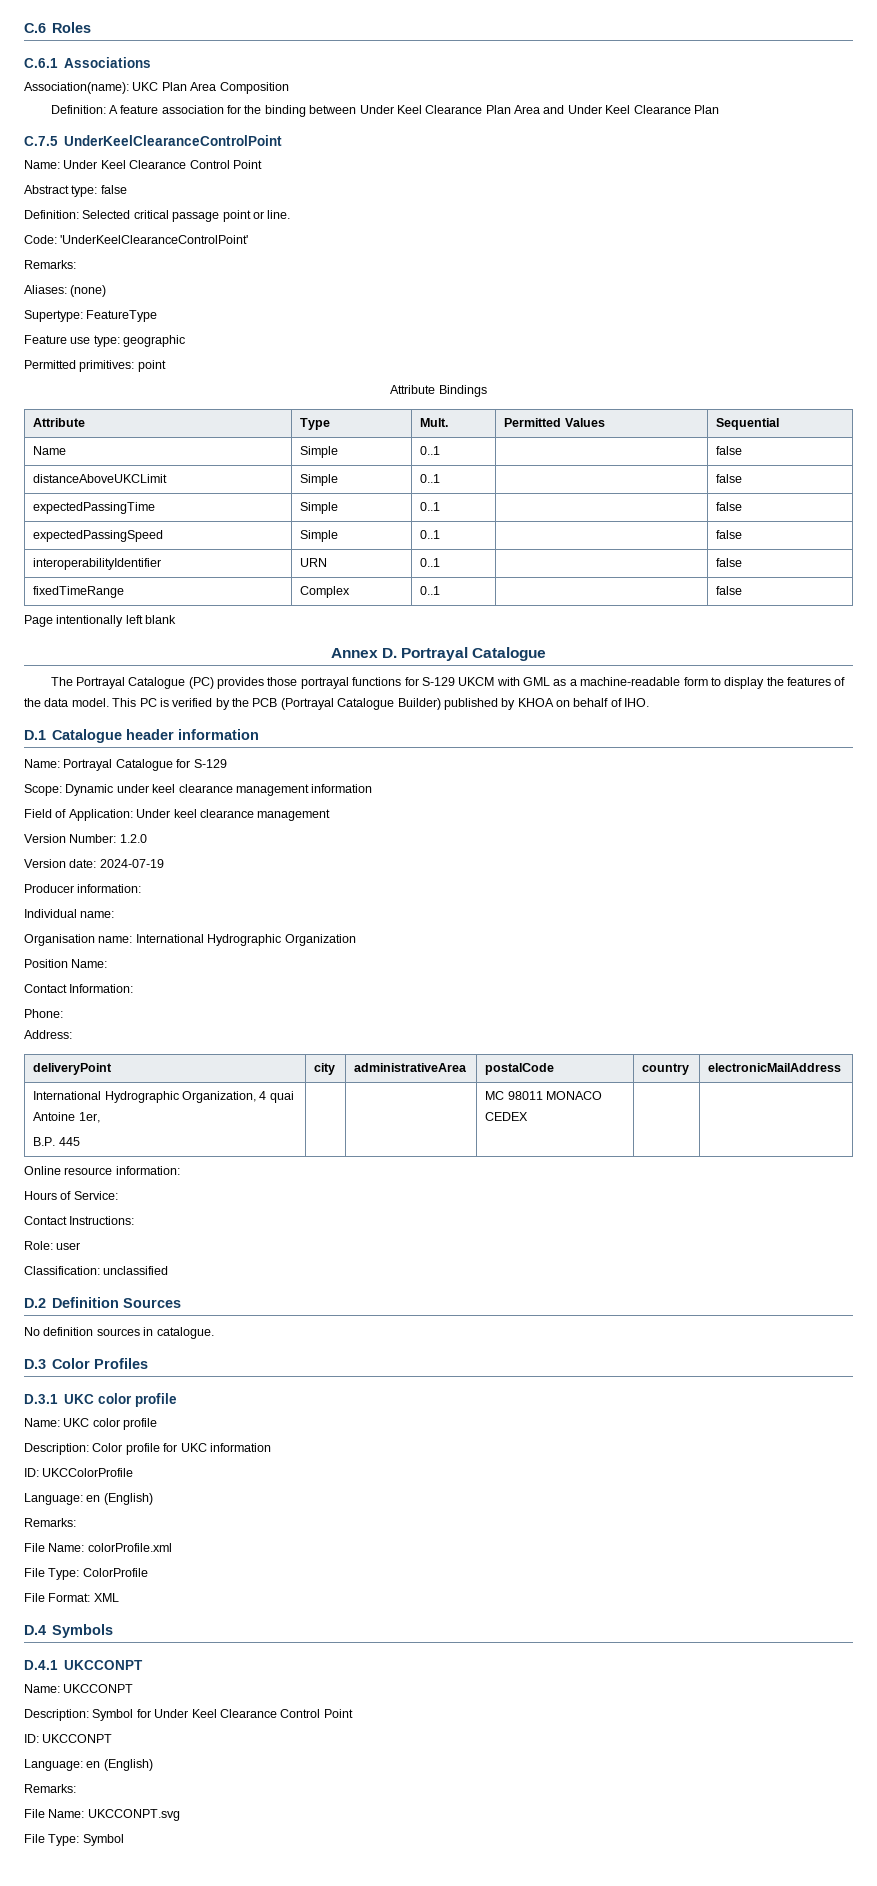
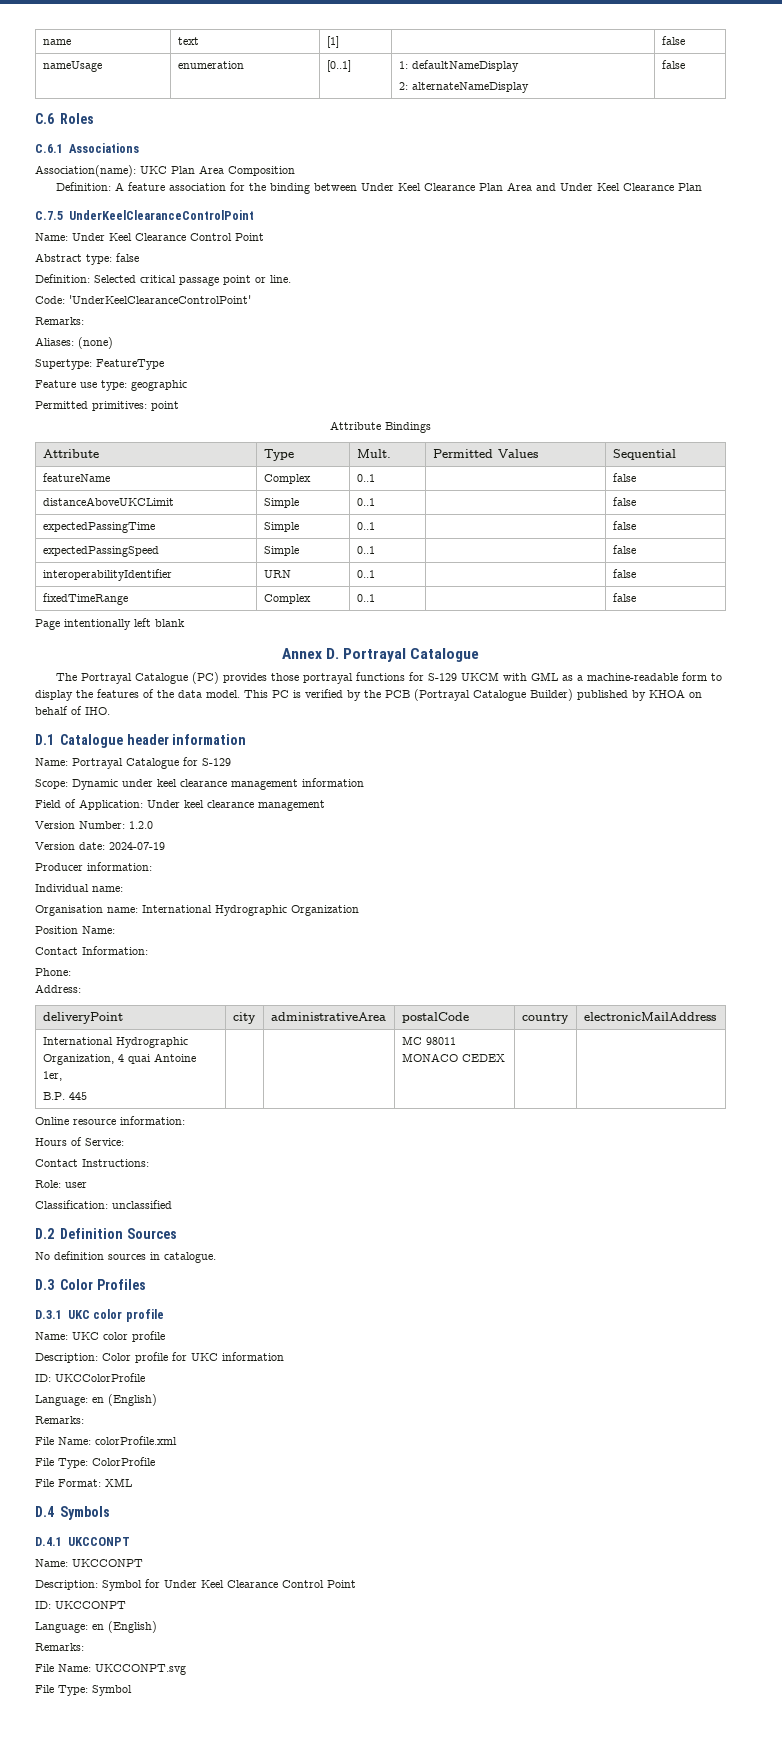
(24, 28) none -> [42,39,71,45] [177,37,199,45] [326,36,339,48] [661,36,685,45] [42,61,102,72] [177,61,244,69] [326,60,351,72] [398,60,519,72] [398,82,529,93] [661,60,685,69] name | text | [1] | | false // nameUsage | enumeration | [0..1] | 1: defaultNameDisplay // 2: alternateNameDisplay | false //
[33,446,67,455] [300,446,339,458] Name | Simple -> [42,473,110,482] [263,474,311,484] featureName | Complex

